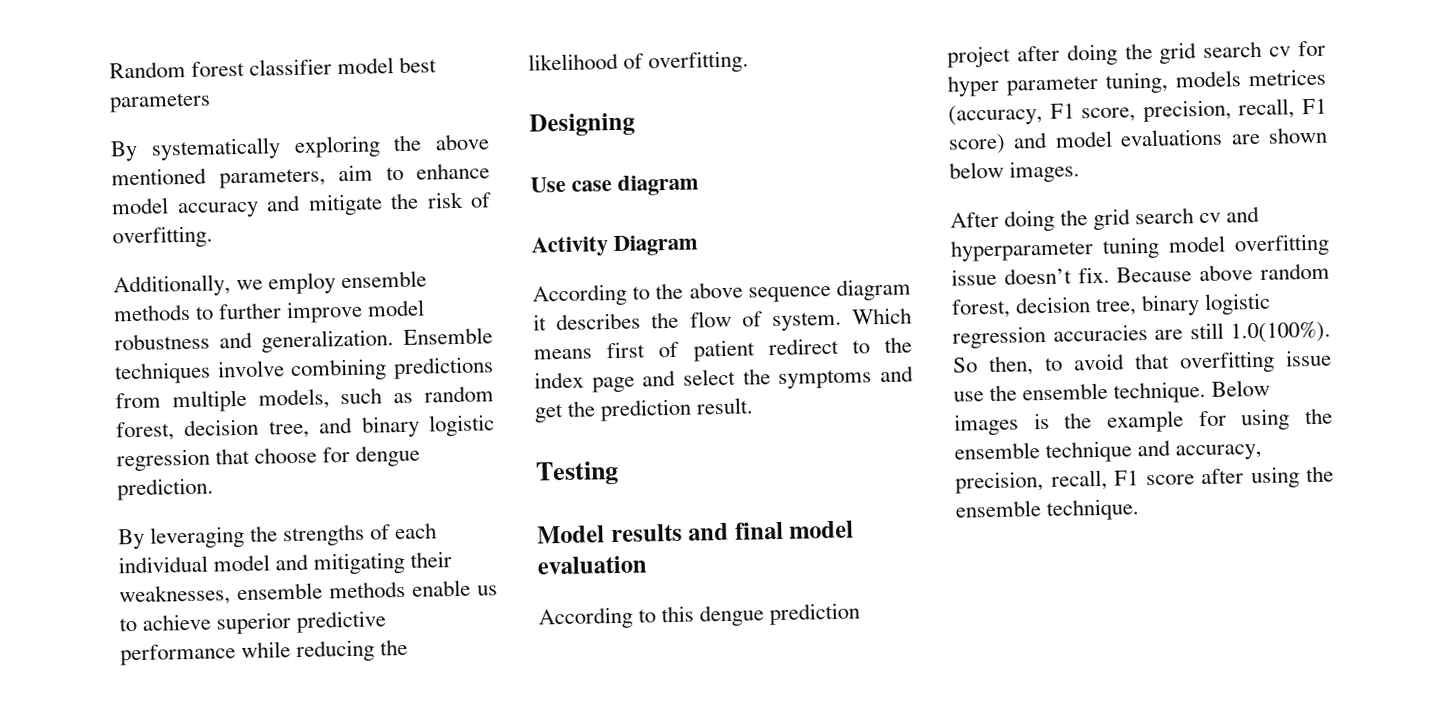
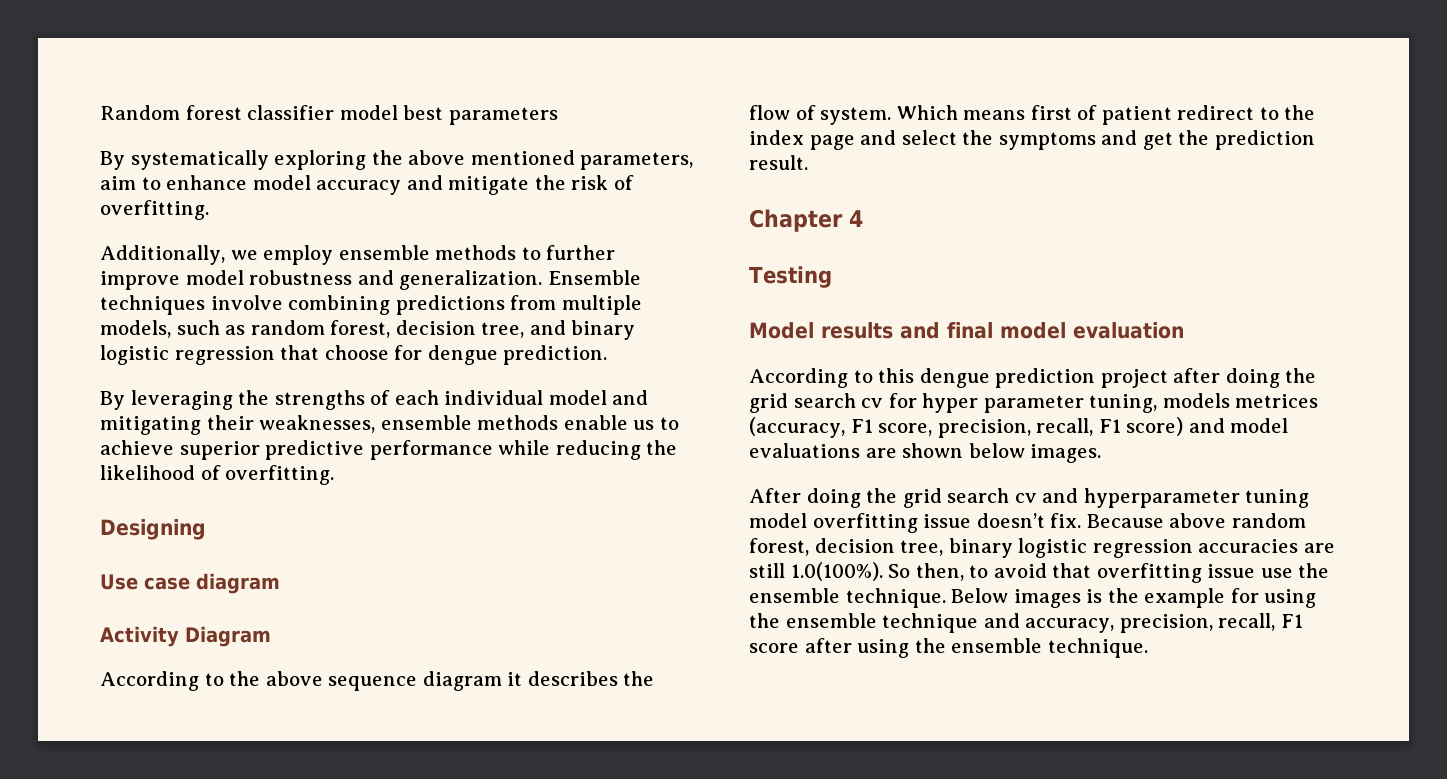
(754, 406) none -> [749,209,863,232] // Chapter 4

